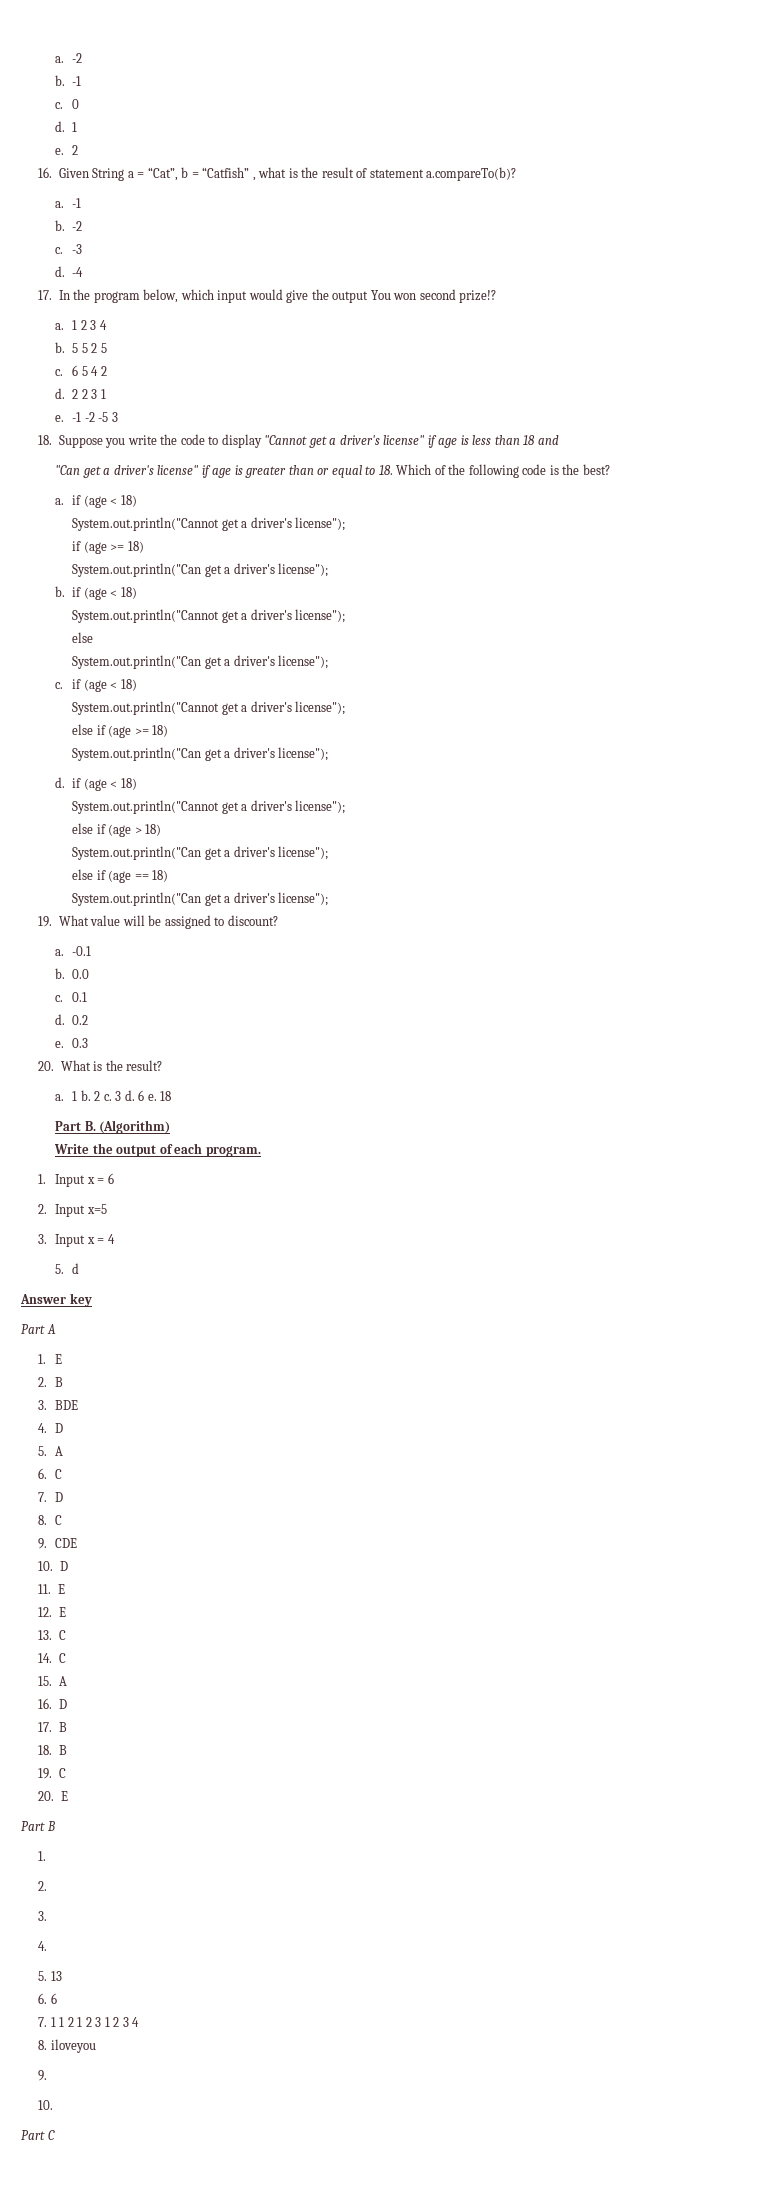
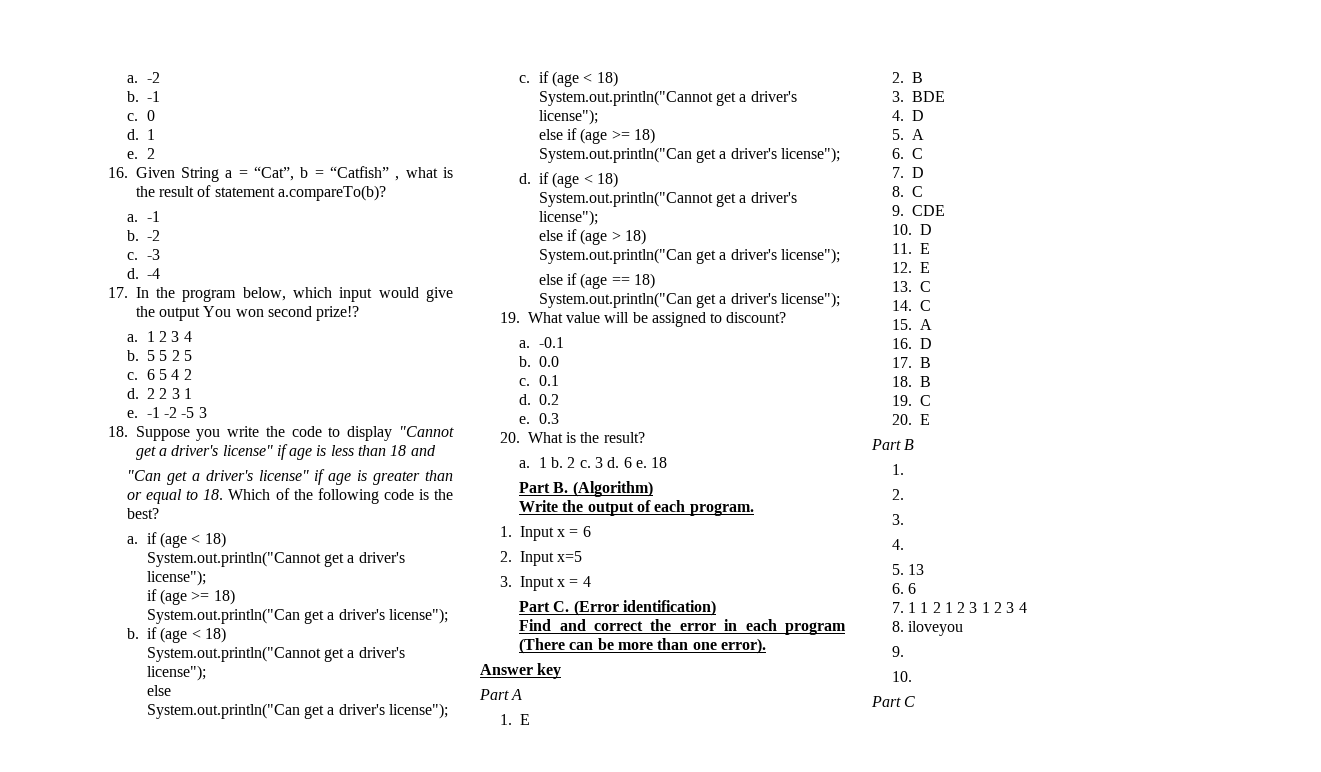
[55,1263,80,1274] 5. d -> [519,600,717,616] [519,619,846,635] [519,638,766,654] Part C. (Error identification) // Find and correct the error in each program (There can be more than one error).

